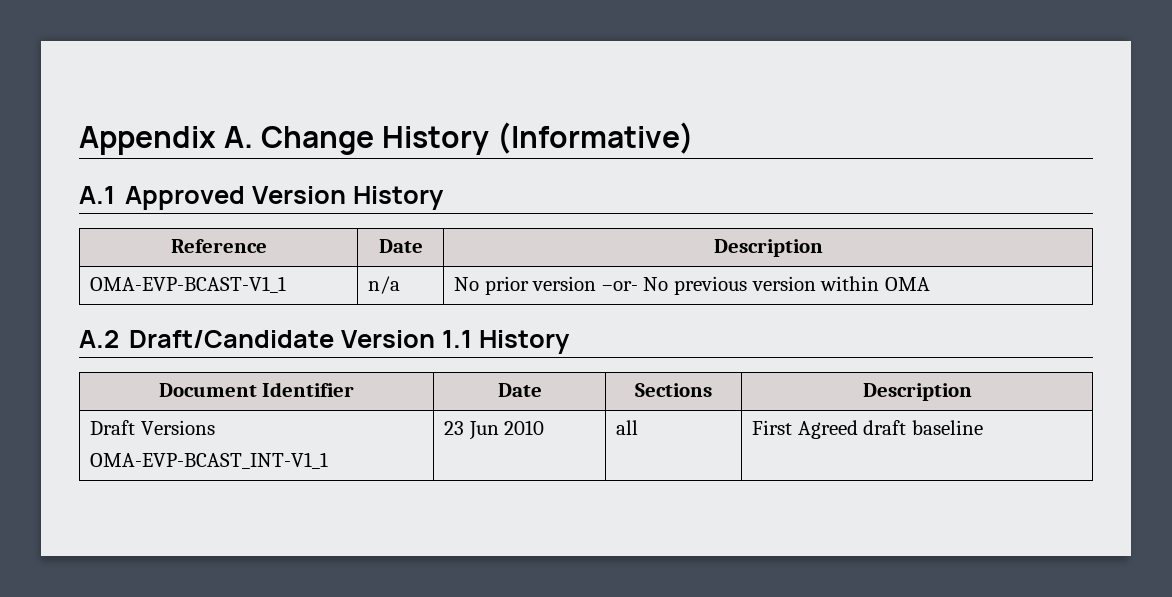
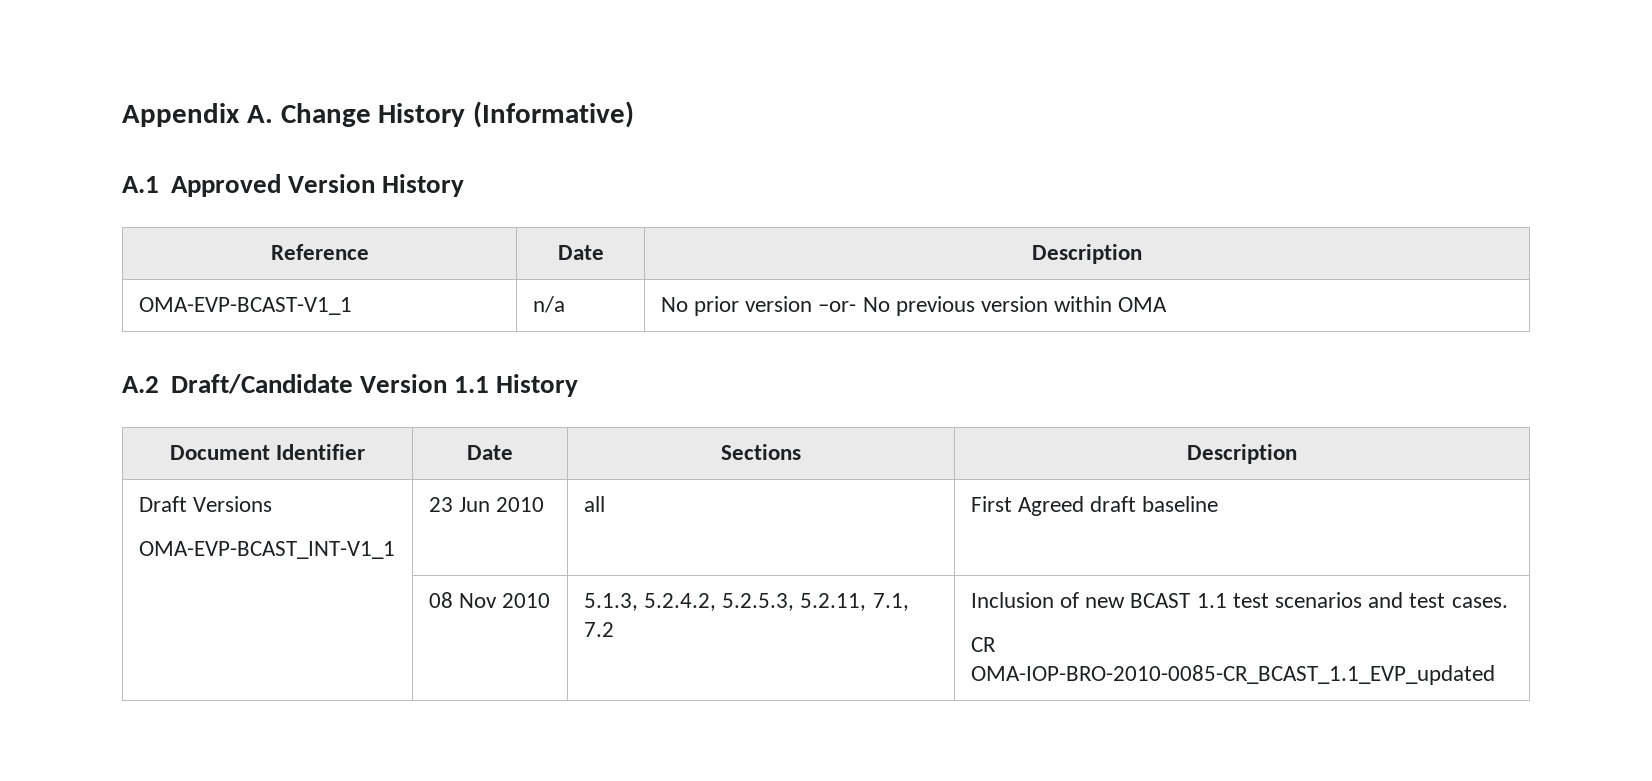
(983, 427) none -> [428,592,551,608] [583,593,909,611] [583,622,614,637] [970,592,1508,608] [970,637,996,652] [970,665,1495,685] // | 08 Nov 2010 | 5.1.3, 5.2.4.2, 5.2.5.3, 5.2.11, 7.1, 7.2 | Inclusion of new BCAST 1.1 test scenarios and test cases. // CR OMA-IOP-BRO-2010-0085-CR_BCAST_1.1_EVP_updated

